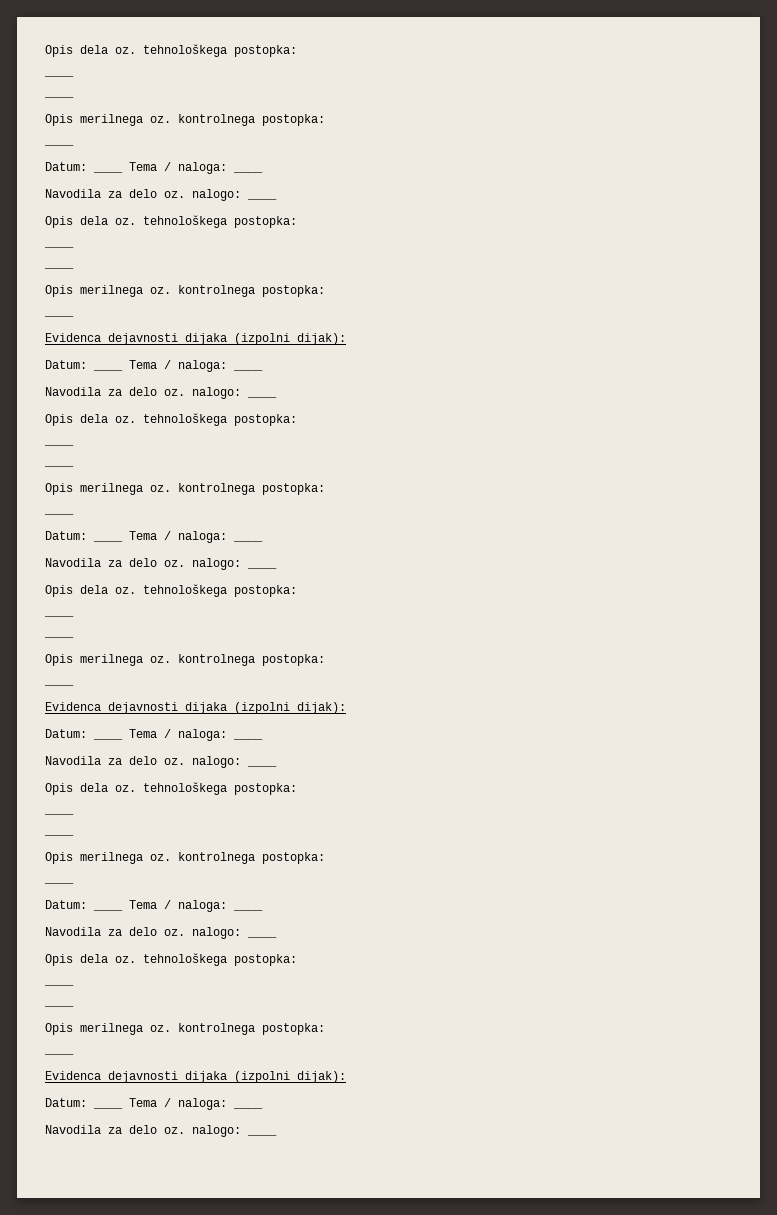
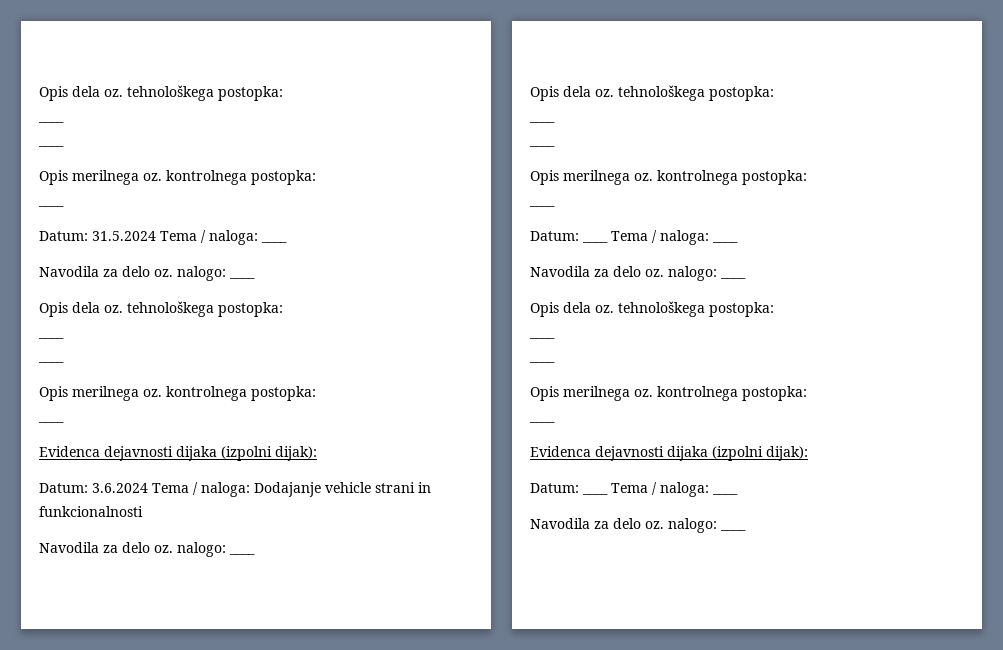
[93,171,123,173] ____ -> [92,231,156,241] 31.5.2024
[93,369,123,371] [129,360,263,372] ____ Tema / naloga: ____ -> [92,482,431,497] [39,506,143,517] 3.6.2024 Tema / naloga: Dodajanje vehicle strani in funkcionalnosti
[45,782,297,795] [44,813,74,815] [44,834,74,836] [45,852,325,864] [44,882,74,884] [45,900,87,909] [93,909,123,911] [129,900,263,912] [45,927,277,939] [45,953,297,966] [44,984,74,986] [44,1005,74,1007] [45,1023,325,1035] [44,1053,74,1055] [45,1071,346,1083] [45,1098,87,1107] [93,1107,123,1109] [129,1098,263,1110] [45,1125,277,1137] // Opis dela oz. tehnološkega postopka: // ____ // ____ // Opis merilnega oz. kontrolnega postopka: // ____ // Datum: ____ Tema / naloga: ____ // Navodila za delo oz. nalogo: ____ // Opis dela oz. tehnološkega postopka: // ____ // ____ // Opis merilnega oz. kontrolnega postopka: // ____ // Evidenca dejavnosti dijaka (izpolni dijak): // Datum: ____ Tema / naloga: ____ // Navodila za delo oz. nalogo: ____ -> (746, 530) none

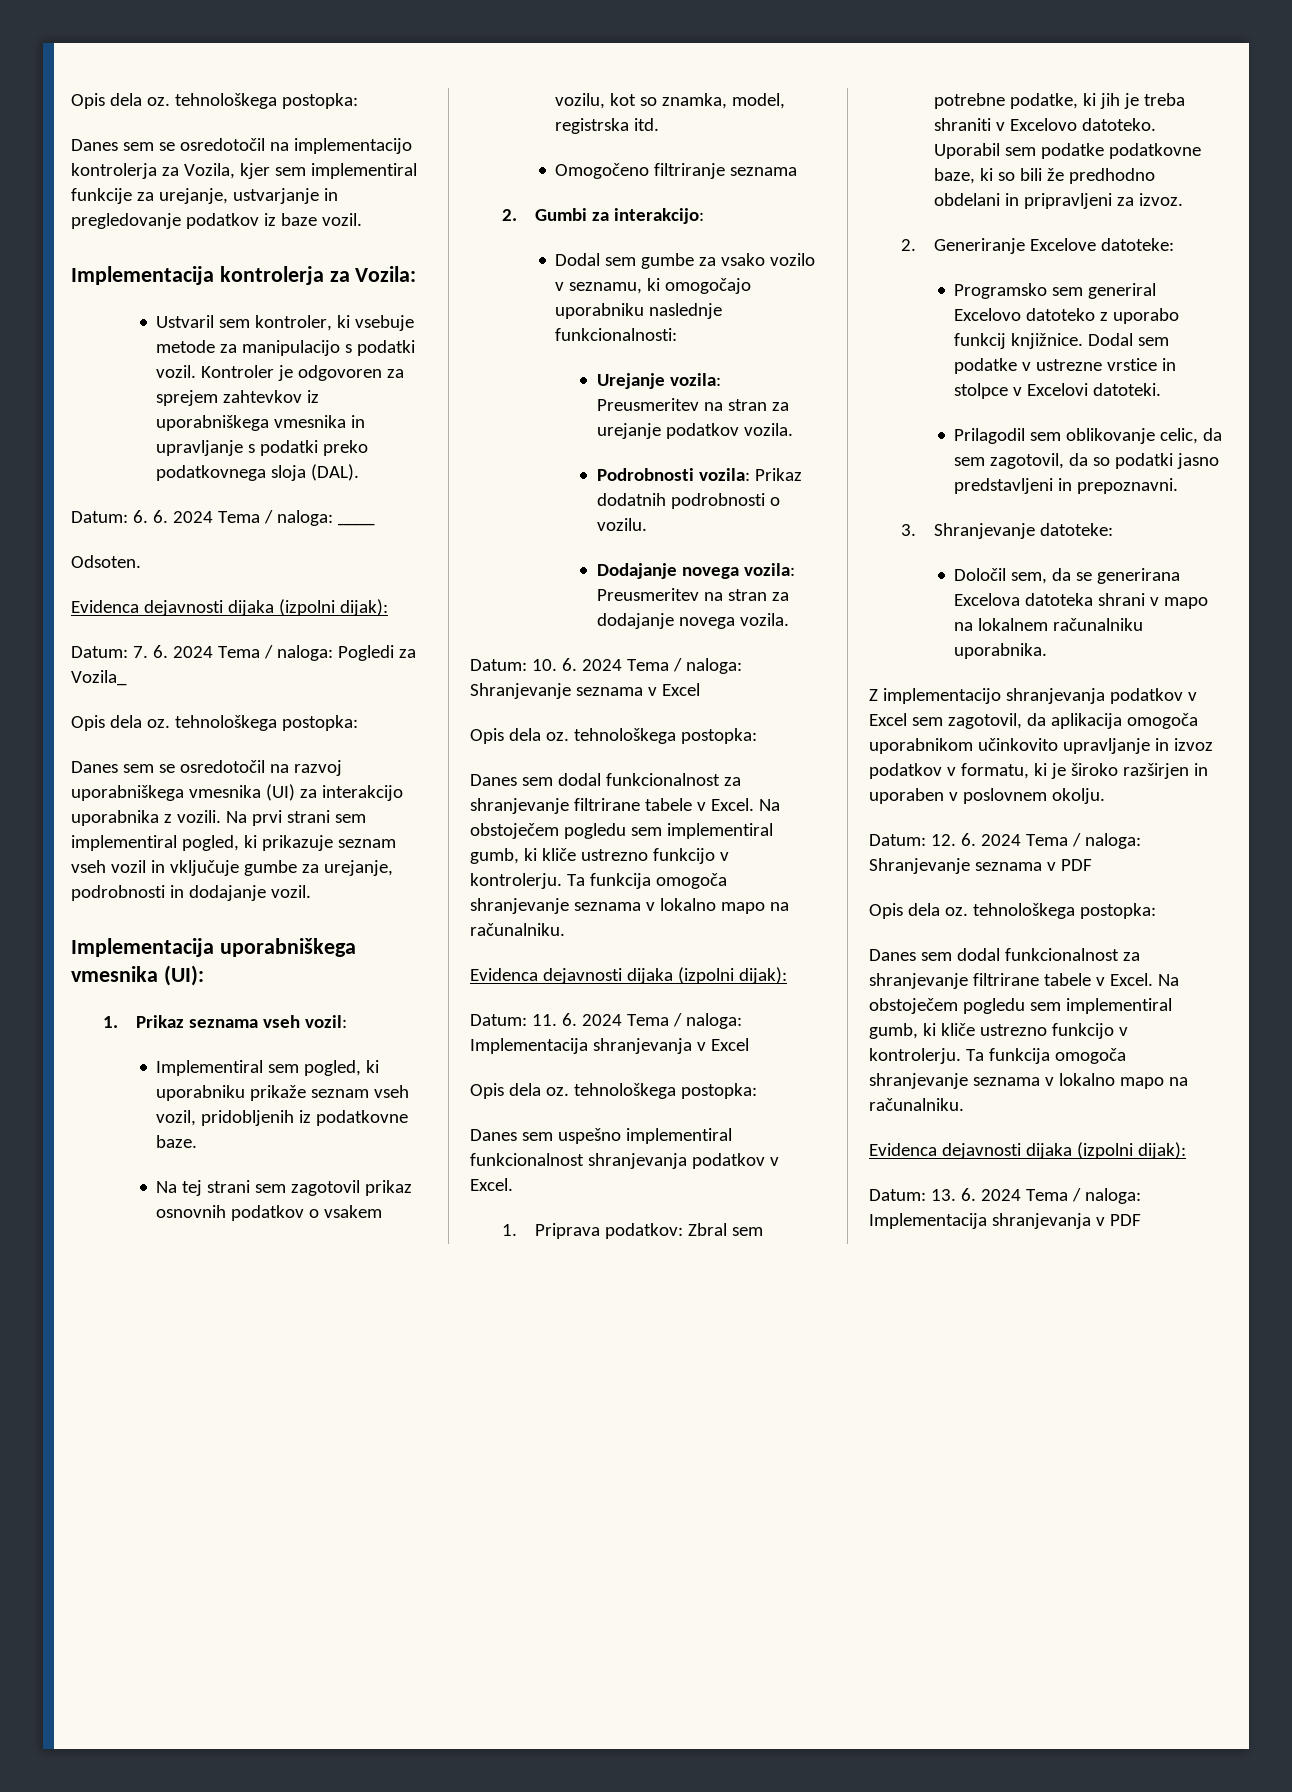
[39,85,283,101] [38,121,64,123] [38,145,64,147] [39,170,316,185] [38,205,64,207] [39,230,287,245] [39,266,255,281] [39,301,283,317] [38,337,64,339] [38,361,64,363] [39,386,316,401] [38,421,64,423] [39,446,317,461] [39,482,431,497] [39,506,143,517] [39,542,255,557] [530,85,774,101] [529,121,555,123] [529,145,555,147] [530,170,807,185] [529,205,555,207] [530,231,579,241] [582,241,608,243] [611,230,738,245] [530,266,746,281] [530,301,774,317] [529,337,555,339] [529,361,555,363] [530,386,807,401] [529,421,555,423] [530,446,808,461] [530,483,579,493] [582,493,608,495] [611,482,738,497] [530,518,746,533] Opis dela oz. tehnološkega postopka: // ____ // ____ // Opis merilnega oz. kontrolnega postopka: // ____ // Datum: 31.5.2024 Tema / naloga: ____ // Navodila za delo oz. nalogo: ____ // Opis dela oz. tehnološkega postopka: // ____ // ____ // Opis merilnega oz. kontrolnega postopka: // ____ // Evidenca dejavnosti dijaka (izpolni dijak): // Datum: 3.6.2024 Tema / naloga: Dodajanje vehicle strani in funkcionalnosti // Navodila za delo oz. nalogo: ____ // Opis dela oz. tehnološkega postopka: // ____ // ____ // Opis merilnega oz. kontrolnega postopka: // ____ // Datum: ____ Tema / naloga: ____ // Navodila za delo oz. nalogo: ____ // Opis dela oz. tehnološkega postopka: // ____ // ____ // Opis merilnega oz. kontrolnega postopka: // ____ // Evidenca dejavnosti dijaka (izpolni dijak): // Datum: ____ Tema / naloga: ____ // Navodila za delo oz. nalogo: ____ -> [71,93,358,109] [71,138,412,154] [71,163,417,179] [71,188,338,204] [71,213,362,229] [71,266,417,285] [156,315,415,331] [156,340,416,356] [156,365,405,381] [156,390,320,406] [156,415,366,431] [156,440,369,456] [156,464,360,481] [71,510,375,526] [71,555,141,568] [71,599,388,616] [71,645,416,661] [71,670,127,686] [71,715,358,731] [71,760,342,776] [71,784,403,801] [71,810,366,826] [71,835,396,851] [71,860,393,876] [71,885,311,901] [71,938,356,957] [71,965,204,986] [103,1015,347,1028] [156,1060,380,1076] [156,1085,410,1101] [156,1110,409,1126] [156,1135,198,1148] [156,1180,413,1196] [156,1205,383,1221] [555,93,786,109] [555,118,660,134] [555,163,798,179] [502,208,704,224] [555,253,816,269] [555,278,752,294] [555,303,723,319] [555,328,678,341] [596,373,721,389] [596,398,789,411] [596,423,793,439] [596,468,802,481] [596,493,780,509] [596,518,647,531] [596,563,795,579] [596,588,789,601] [596,613,789,629] [470,658,742,674] [470,683,700,699] [470,728,757,744] [470,773,741,786] [470,798,780,814] [470,823,773,839] [470,848,729,864] [470,873,727,889] [470,898,789,914] [470,923,565,936] [470,967,787,984] [470,1013,742,1029] [470,1038,749,1054] [470,1083,757,1099] [470,1128,732,1144] [470,1153,779,1169] [470,1178,513,1191] [502,1223,763,1239] [933,93,1185,109] [933,118,1156,131] [933,143,1201,159] [933,168,1155,184] [933,193,1183,209] [901,238,1174,254] [954,283,1157,299] [954,308,1180,324] [954,333,1170,349] [954,358,1177,374] [954,383,1162,399] [954,428,1223,444] [954,453,1220,469] [954,478,1179,494] [901,523,1113,539] [954,568,1181,584] [954,593,1209,609] [954,618,1144,631] [954,643,1048,659] [869,688,1197,704] [869,713,1198,729] [869,738,1213,754] [869,763,1208,779] [869,788,1105,804] [869,833,1141,849] [869,858,1092,874] [869,903,1156,919] [869,948,1140,961] [869,973,1179,989] [869,998,1172,1014] [869,1023,1128,1039] [869,1048,1126,1064] [869,1073,1188,1089] [869,1098,964,1111] [869,1142,1186,1159] [869,1188,1141,1204] [869,1213,1141,1229] Opis dela oz. tehnološkega postopka: // Danes sem se osredotočil na implementacijo kontrolerja za Vozila, kjer sem implementiral funkcije za urejanje, ustvarjanje in pregledovanje podatkov iz baze vozil. // Implementacija kontrolerja za Vozila: // Ustvaril sem kontroler, ki vsebuje metode za manipulacijo s podatki vozil. Kontroler je odgovoren za sprejem zahtevkov iz uporabniškega vmesnika in upravljanje s podatki preko podatkovnega sloja (DAL). // Datum: 6. 6. 2024 Tema / naloga: ____ // Odsoten. // Evidenca dejavnosti dijaka (izpolni dijak): // Datum: 7. 6. 2024 Tema / naloga: Pogledi za Vozila_ // Opis dela oz. tehnološkega postopka: // Danes sem se osredotočil na razvoj uporabniškega vmesnika (UI) za interakcijo uporabnika z vozili. Na prvi strani sem implementiral pogled, ki prikazuje seznam vseh vozil in vključuje gumbe za urejanje, podrobnosti in dodajanje vozil. // Implementacija uporabniškega vmesnika (UI): // 1. Prikaz seznama vseh vozil: // Implementiral sem pogled, ki uporabniku prikaže seznam vseh vozil, pridobljenih iz podatkovne baze. // Na tej strani sem zagotovil prikaz osnovnih podatkov o vsakem vozilu, kot so znamka, model, registrska itd. // Omogočeno filtriranje seznama // 2. Gumbi za interakcijo: // Dodal sem gumbe za vsako vozilo v seznamu, ki omogočajo uporabniku naslednje funkcionalnosti: // Urejanje vozila: Preusmeritev na stran za urejanje podatkov vozila. // Podrobnosti vozila: Prikaz dodatnih podrobnosti o vozilu. // Dodajanje novega vozila: Preusmeritev na stran za dodajanje novega vozila. // Datum: 10. 6. 2024 Tema / naloga: Shranjevanje seznama v Excel // Opis dela oz. tehnološkega postopka: // Danes sem dodal funkcionalnost za shranjevanje filtrirane tabele v Excel. Na obstoječem pogledu sem implementiral gumb, ki kliče ustrezno funkcijo v kontrolerju. Ta funkcija omogoča shranjevanje seznama v lokalno mapo na računalniku. // Evidenca dejavnosti dijaka (izpolni dijak): // Datum: 11. 6. 2024 Tema / naloga: Implementacija shranjevanja v Excel // Opis dela oz. tehnološkega postopka: // Danes sem uspešno implementiral funkcionalnost shranjevanja podatkov v Excel. // 1. Priprava podatkov: Zbral sem potrebne podatke, ki jih je treba shraniti v Excelovo datoteko. Uporabil sem podatke podatkovne baze, ki so bili že predhodno obdelani in pripravljeni za izvoz. // 2. Generiranje Excelove datoteke: // Programsko sem generiral Excelovo datoteko z uporabo funkcij knjižnice. Dodal sem podatke v ustrezne vrstice in stolpce v Excelovi datoteki. // Prilagodil sem oblikovanje celic, da sem zagotovil, da so podatki jasno predstavljeni in prepoznavni. // 3. Shranjevanje datoteke: // Določil sem, da se generirana Excelova datoteka shrani v mapo na lokalnem računalniku uporabnika. // Z implementacijo shranjevanja podatkov v Excel sem zagotovil, da aplikacija omogoča uporabnikom učinkovito upravljanje in izvoz podatkov v formatu, ki je široko razširjen in uporaben v poslovnem okolju. // Datum: 12. 6. 2024 Tema / naloga: Shranjevanje seznama v PDF // Opis dela oz. tehnološkega postopka: // Danes sem dodal funkcionalnost za shranjevanje filtrirane tabele v Excel. Na obstoječem pogledu sem implementiral gumb, ki kliče ustrezno funkcijo v kontrolerju. Ta funkcija omogoča shranjevanje seznama v lokalno mapo na računalniku. // Evidenca dejavnosti dijaka (izpolni dijak): // Datum: 13. 6. 2024 Tema / naloga: Implementacija shranjevanja v PDF

